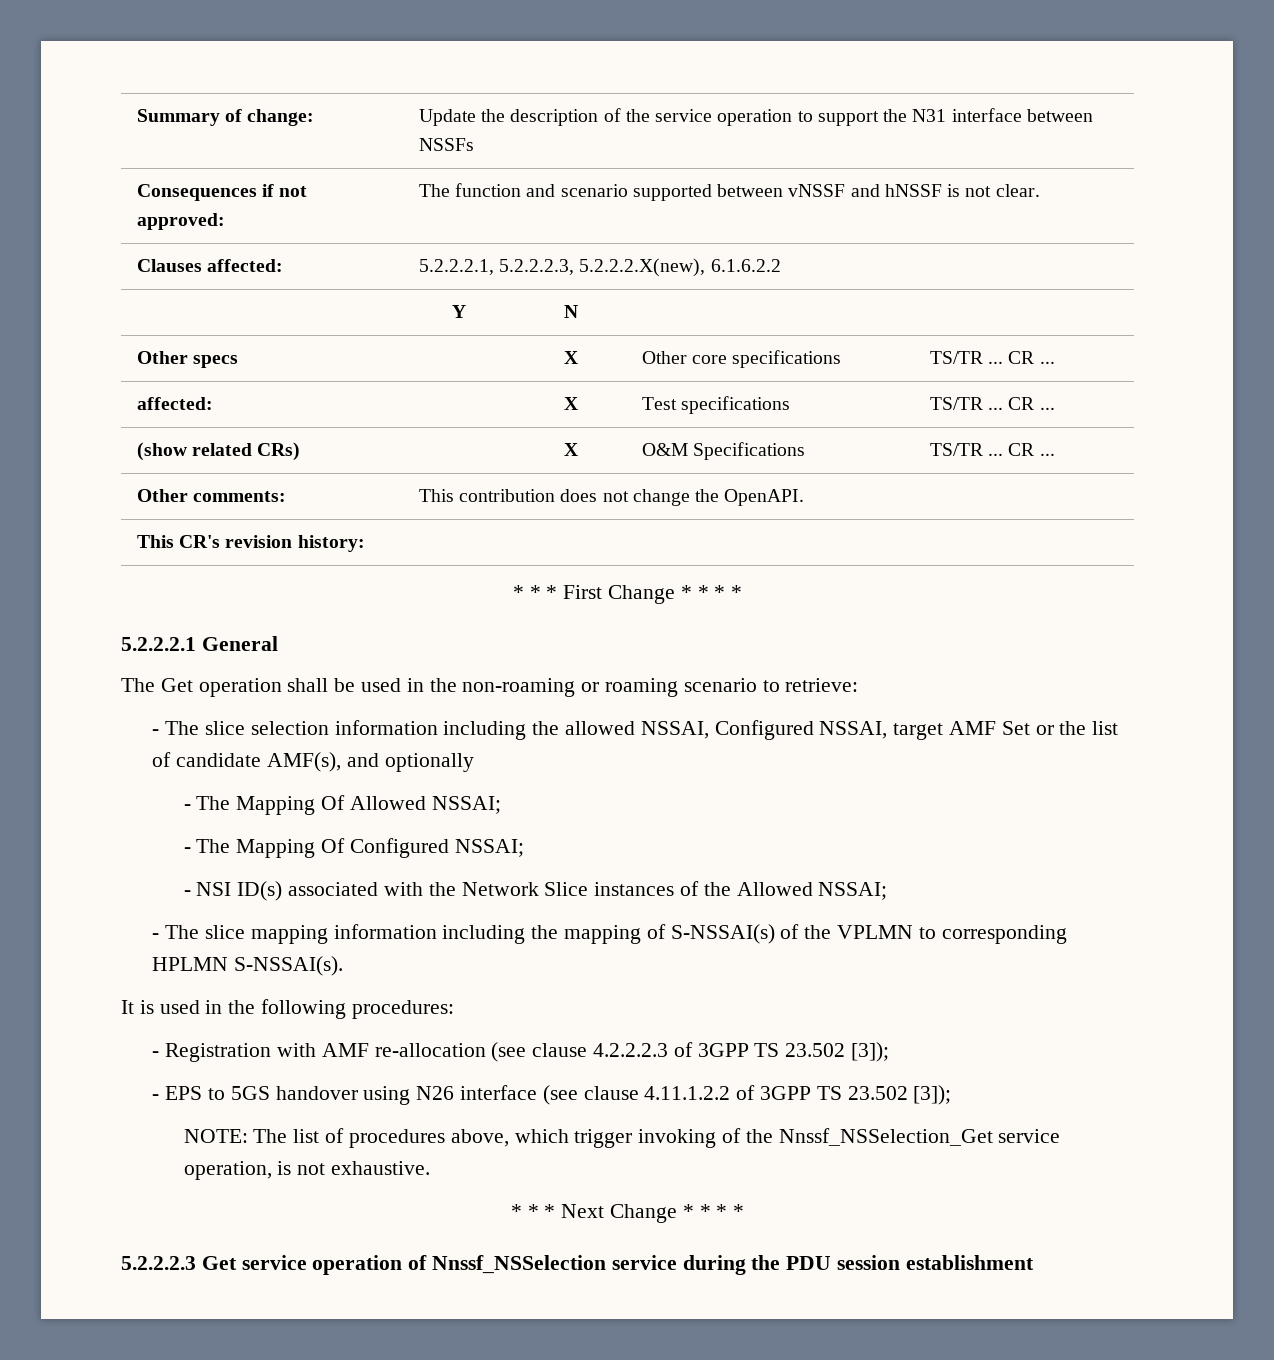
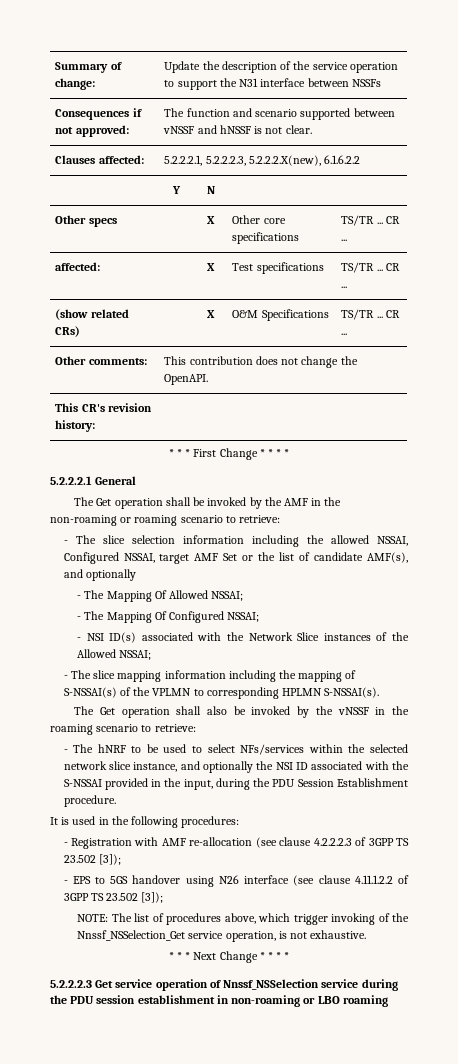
[361,678,402,692] used -> [207,497,308,509] invoked by the AMF
(344, 966) none -> [74,706,409,718] [50,724,196,735] [63,744,408,755] [63,761,409,773] [63,778,408,790] [63,795,116,807] // The Get operation shall also be invoked by the vNSSF in the roaming scenario to retrieve: // - The hNRF to be used to select NFs/services within the selected network slice instance, and optionally the NSI ID associated with the S-NSSAI provided in the input, during the PDU Session Establishment procedure.
(1034, 1262) none -> [216,995,388,1007] in non-roaming or LBO roaming

